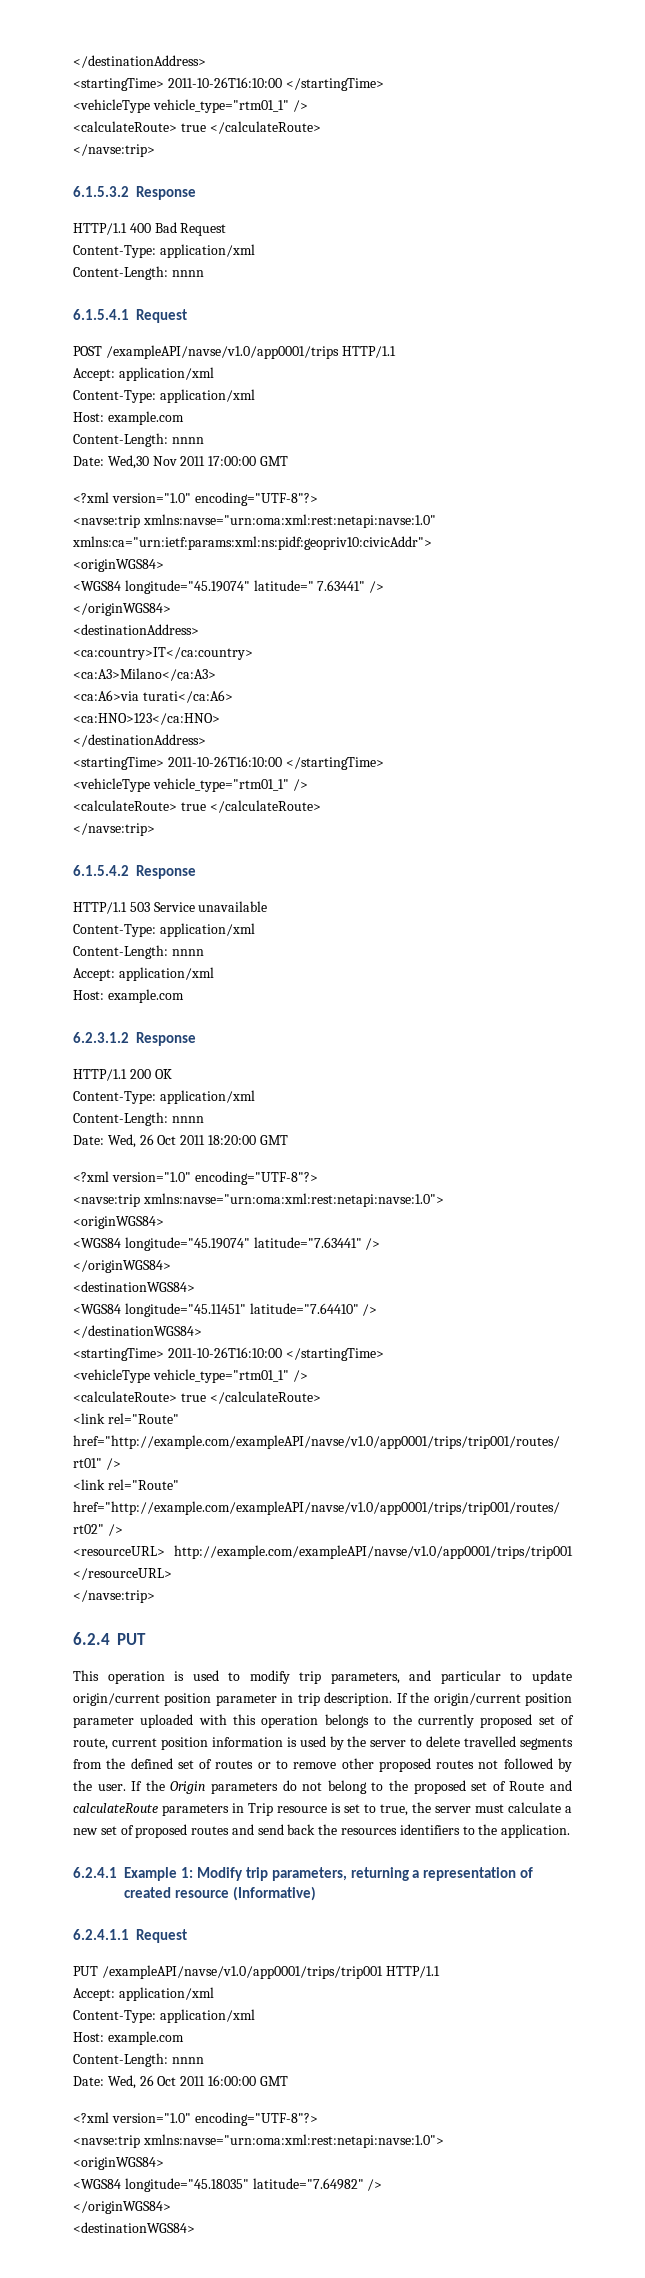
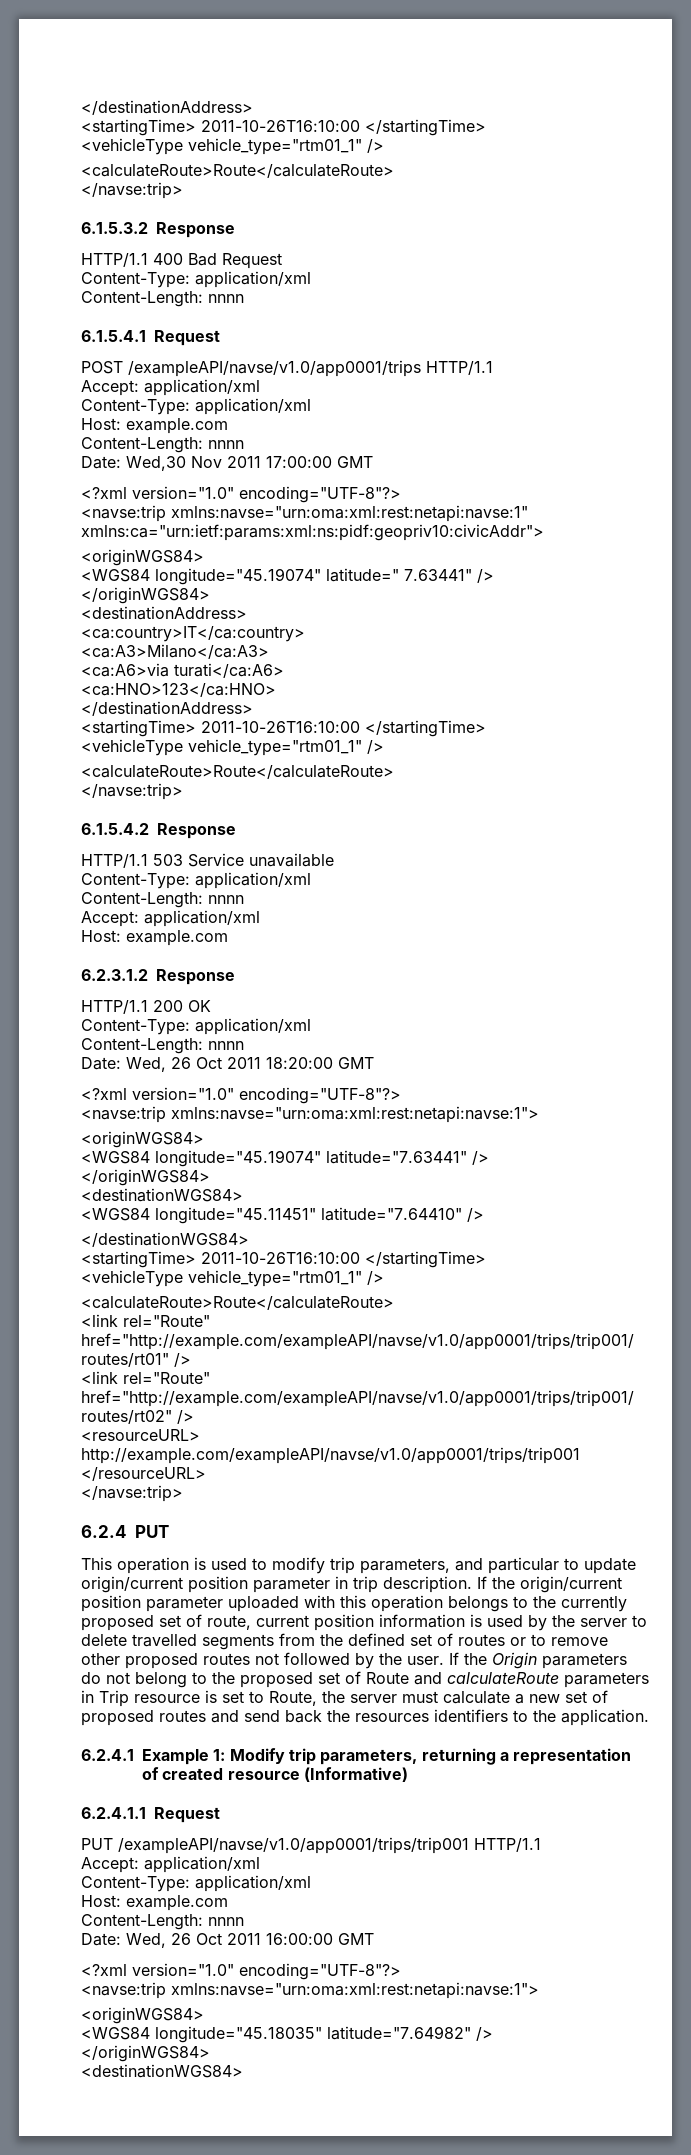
[73,55,206,68] [73,77,384,91] [73,99,308,113] [73,121,321,134] </destinationAddress> // <startingTime> 2011-10-26T16:10:00 </startingTime> // <vehicleType vehicle_type="rtm01_1" /> // <calculateRoute> true </calculateRoute> -> [81,100,253,115] [81,119,486,136] [81,138,384,155] [81,164,394,178] </destinationAddress> // <startingTime> 2011-10-26T16:10:00 </startingTime> // <vehicleType vehicle_type="rtm01_1" /> // <calculateRoute>Route</calculateRoute>
[142,514,436,528] xmlns:navse="urn:oma:xml:rest:netapi:navse:1.0" -> [171,505,528,522] xmlns:navse="urn:oma:xml:rest:netapi:navse:1"
[73,800,321,813] <calculateRoute> true </calculateRoute> -> [81,765,394,779] <calculateRoute>Route</calculateRoute>
[142,1193,444,1207] xmlns:navse="urn:oma:xml:rest:netapi:navse:1.0"> -> [171,1106,539,1123] xmlns:navse="urn:oma:xml:rest:netapi:navse:1">
[73,1391,321,1404] <calculateRoute> true </calculateRoute> -> [81,1296,394,1310] <calculateRoute>Route</calculateRoute>
[380,1804,408,1816] true, -> [269,1691,317,1706] Route,
[142,2134,444,2148] xmlns:navse="urn:oma:xml:rest:netapi:navse:1.0"> -> [171,1982,539,1999] xmlns:navse="urn:oma:xml:rest:netapi:navse:1">

